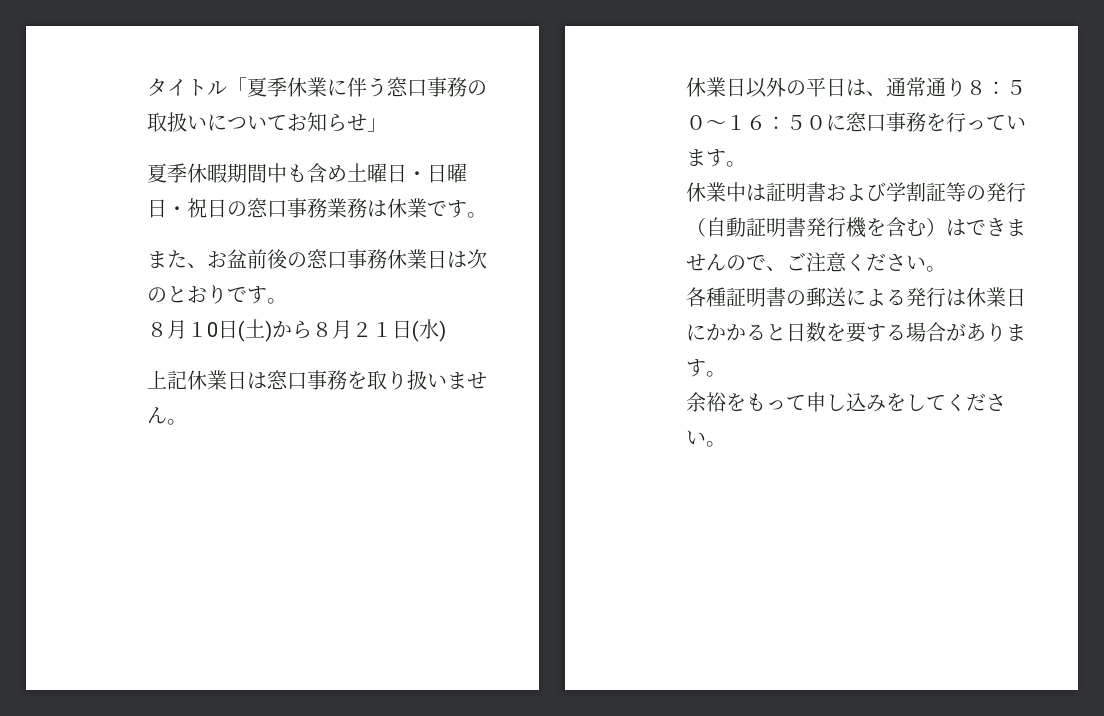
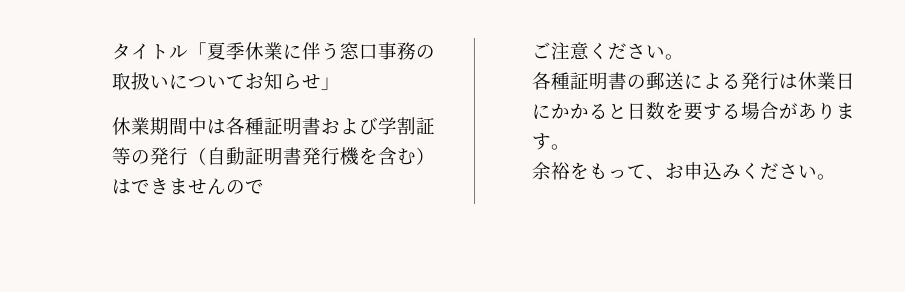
[146,163,467,183] [146,198,487,218] [146,249,487,269] [146,285,287,304] [146,319,446,342] [146,370,487,390] [146,406,187,425] [685,77,1026,98] [685,112,1026,132] [685,149,746,167] [685,182,766,202] 夏季休暇期間中も含め土曜日・日曜日・祝日の窓口事務業務は休業です。 // また、お盆前後の窓口事務休業日は次のとおりです。 // ８月１0日(土)から８月２１日(水) // 上記休業日は窓口事務を取り扱いません。 // 休業日以外の平日は、通常通り８：５０～１６：５０に窓口事務を行っています。 // 休業中は -> [111,117,265,136] 休業期間中は各種
[765,266,786,271] 、 -> (266, 187) //
[805,392,946,412] 申し込みをして -> [646,161,743,180] 、お申込み

